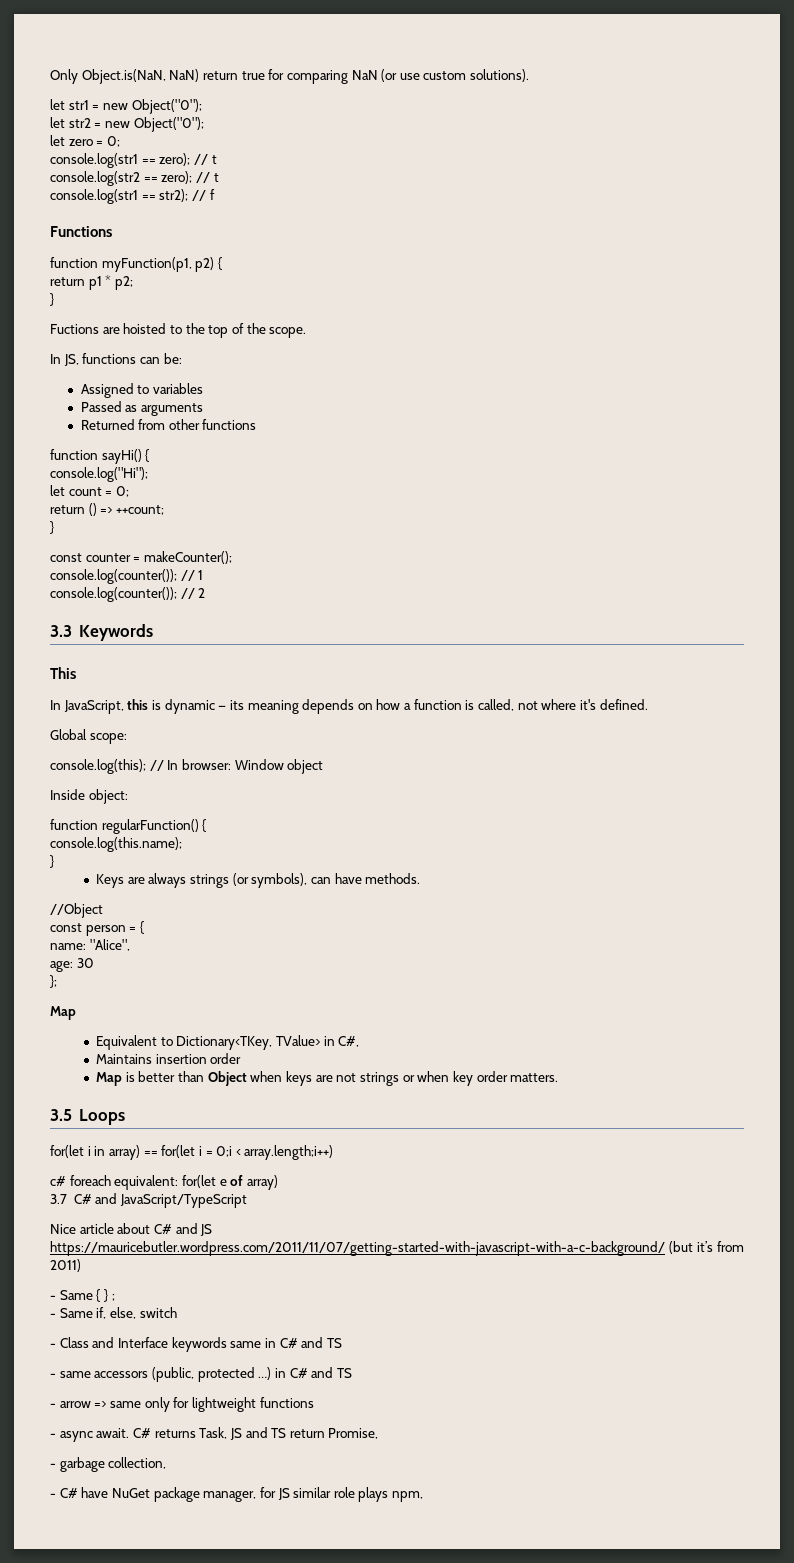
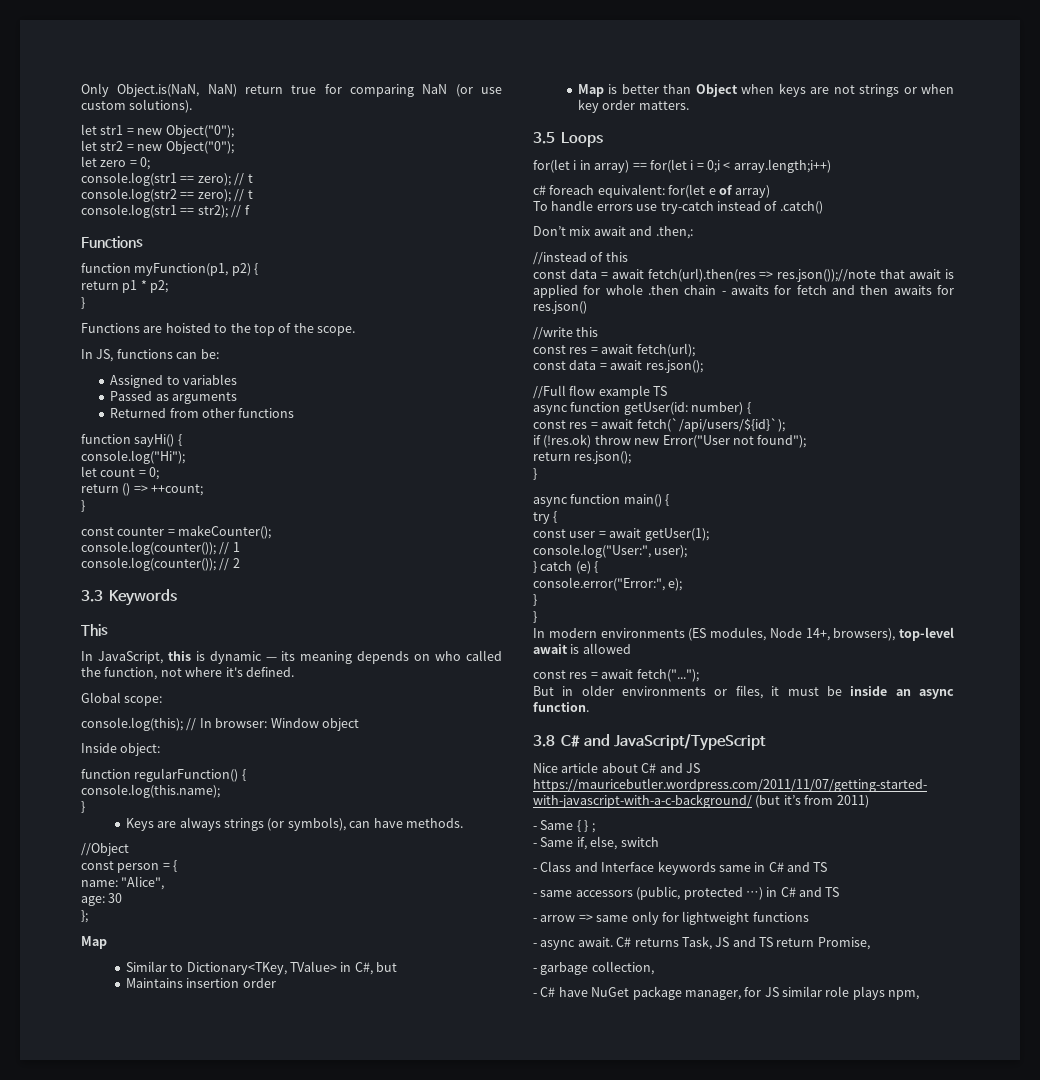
[50,324,99,334] Fuctions -> [81,323,140,333] Functions
[376,699,515,711] how a function is called, -> [435,650,503,661] [81,667,158,680] who called the function,
[96,1035,158,1050] Equivalent -> [125,961,167,972] Similar
(360, 1041) none -> [376,962,398,972] but
[50,1194,67,1204] 3.7 -> [533,200,823,214] [533,226,693,239] [533,252,628,265] [533,268,954,282] [533,284,954,298] [533,301,587,314] [533,327,599,340] [533,343,695,357] [533,360,703,373] [533,385,668,399] [533,402,751,415] [533,418,785,432] [533,434,807,448] [533,451,632,464] [533,468,537,480] [533,494,670,507] [533,511,558,524] [533,528,709,541] [533,544,688,558] [533,561,599,574] [533,577,683,591] [533,594,537,606] [533,611,537,623] [533,627,954,641] [533,643,631,654] [533,669,699,682] [533,685,954,699] [533,702,589,712] [533,735,555,747] To handle errors use try-catch instead of .catch() // Don’t mix await and .then,: // //instead of this // const data = await fetch(url).then(res => res.json());//note that await is applied for whole .then chain - awaits for fetch and then awaits for res.json() // //write this // const res = await fetch(url); // const data = await res.json(); // //Full flow example TS // async function getUser(id: number) { // const res = await fetch(`/api/users/${id}`); // if (!res.ok) throw new Error("User not found"); // return res.json(); // } // async function main() { // try { // const user = await getUser(1); // console.log("User:", user); // } catch (e) { // console.error("Error:", e); // } // } // In modern environments (ES modules, Node 14+, browsers), top-level await is allowed // const res = await fetch("..."); // But in older environments or files, it must be inside an async function. // 3.8

